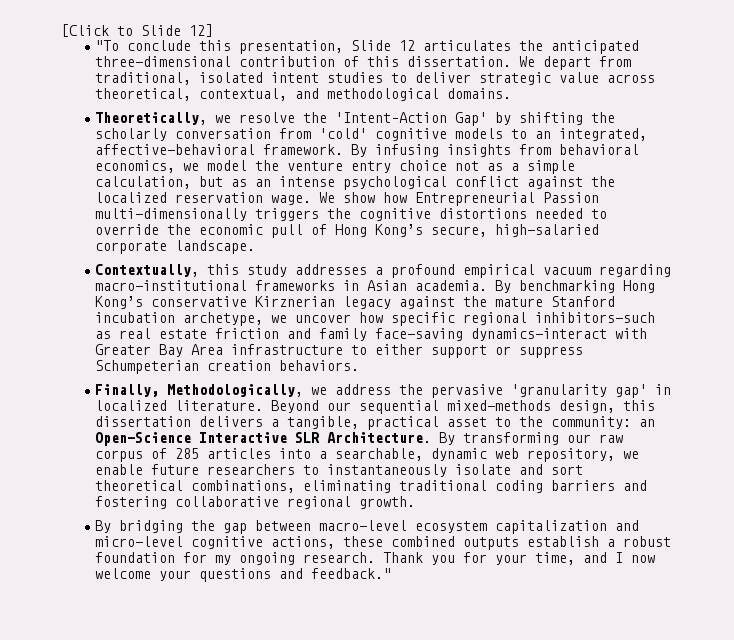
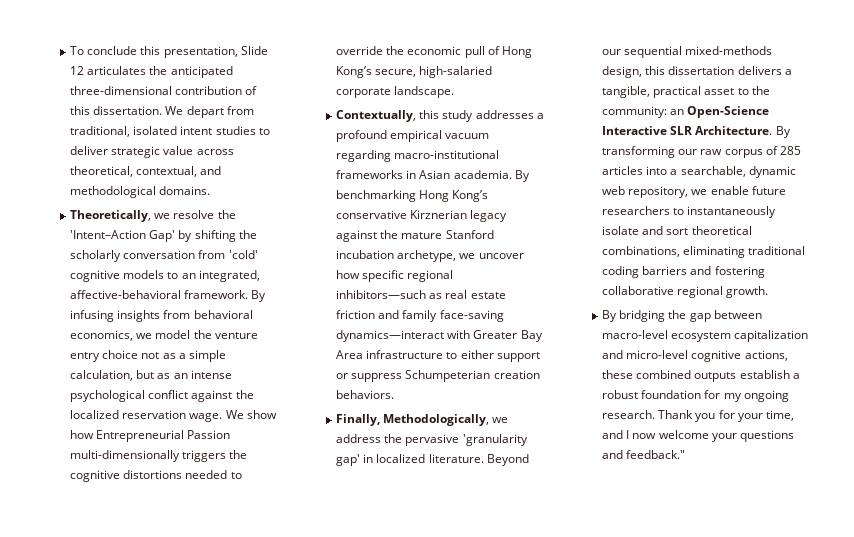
[61,24,213,37] [95,40,120,51] [Click to Slide 12] // "To -> [70,46,85,55] To

